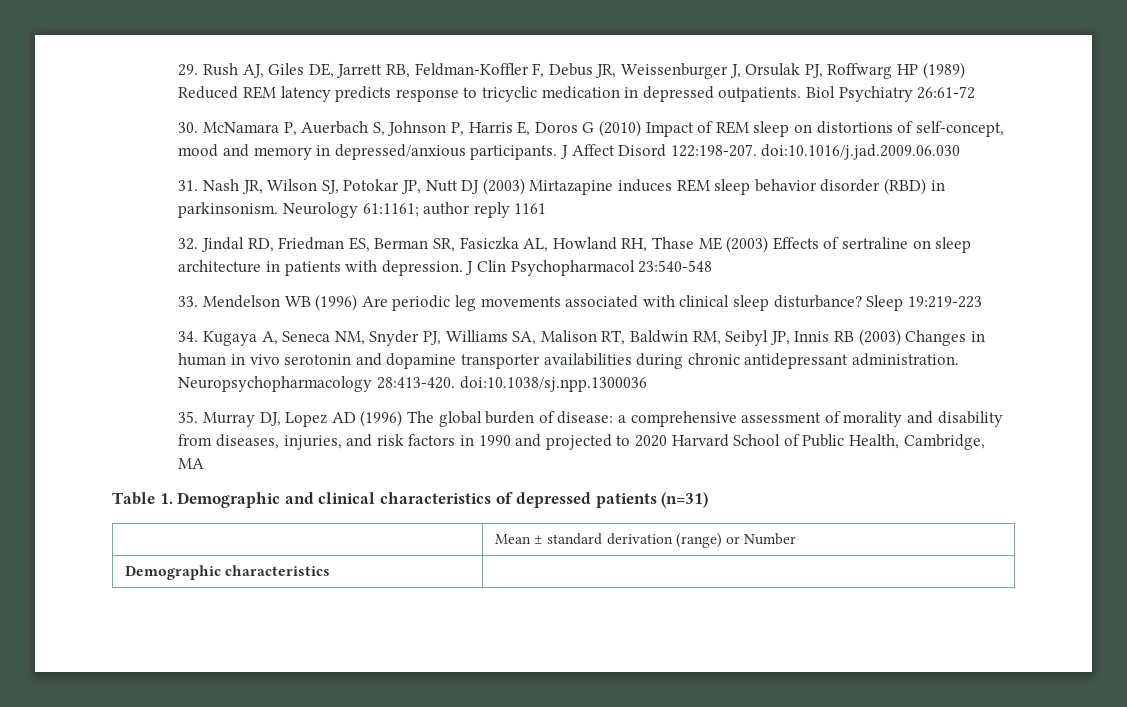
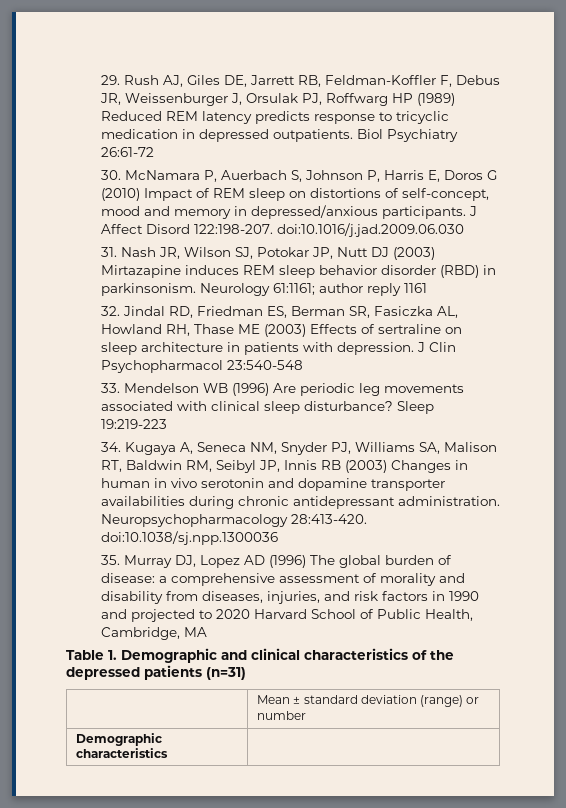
(513, 498) none -> [430,650,454,660] the
[606,533,673,545] derivation -> [360,695,417,704] deviation
[744,533,797,545] Number -> [257,711,307,720] number

